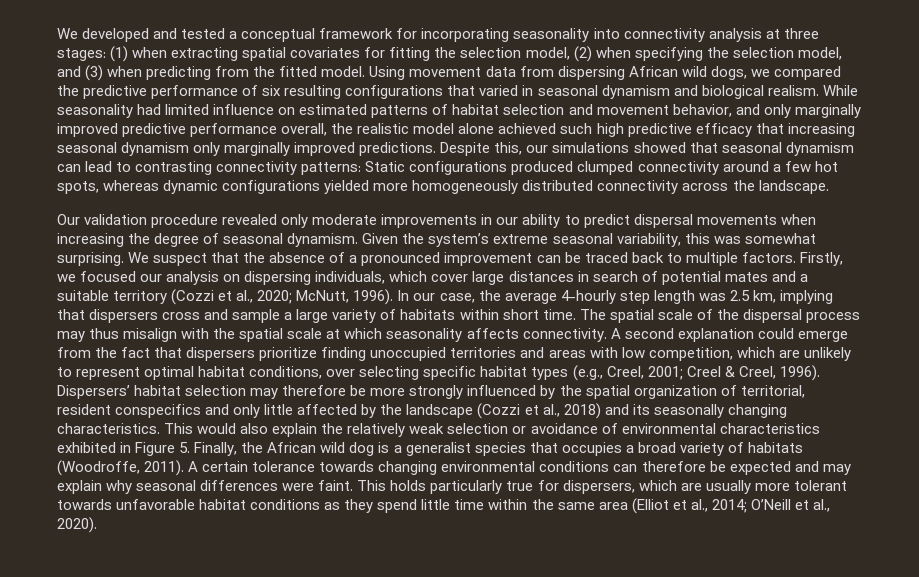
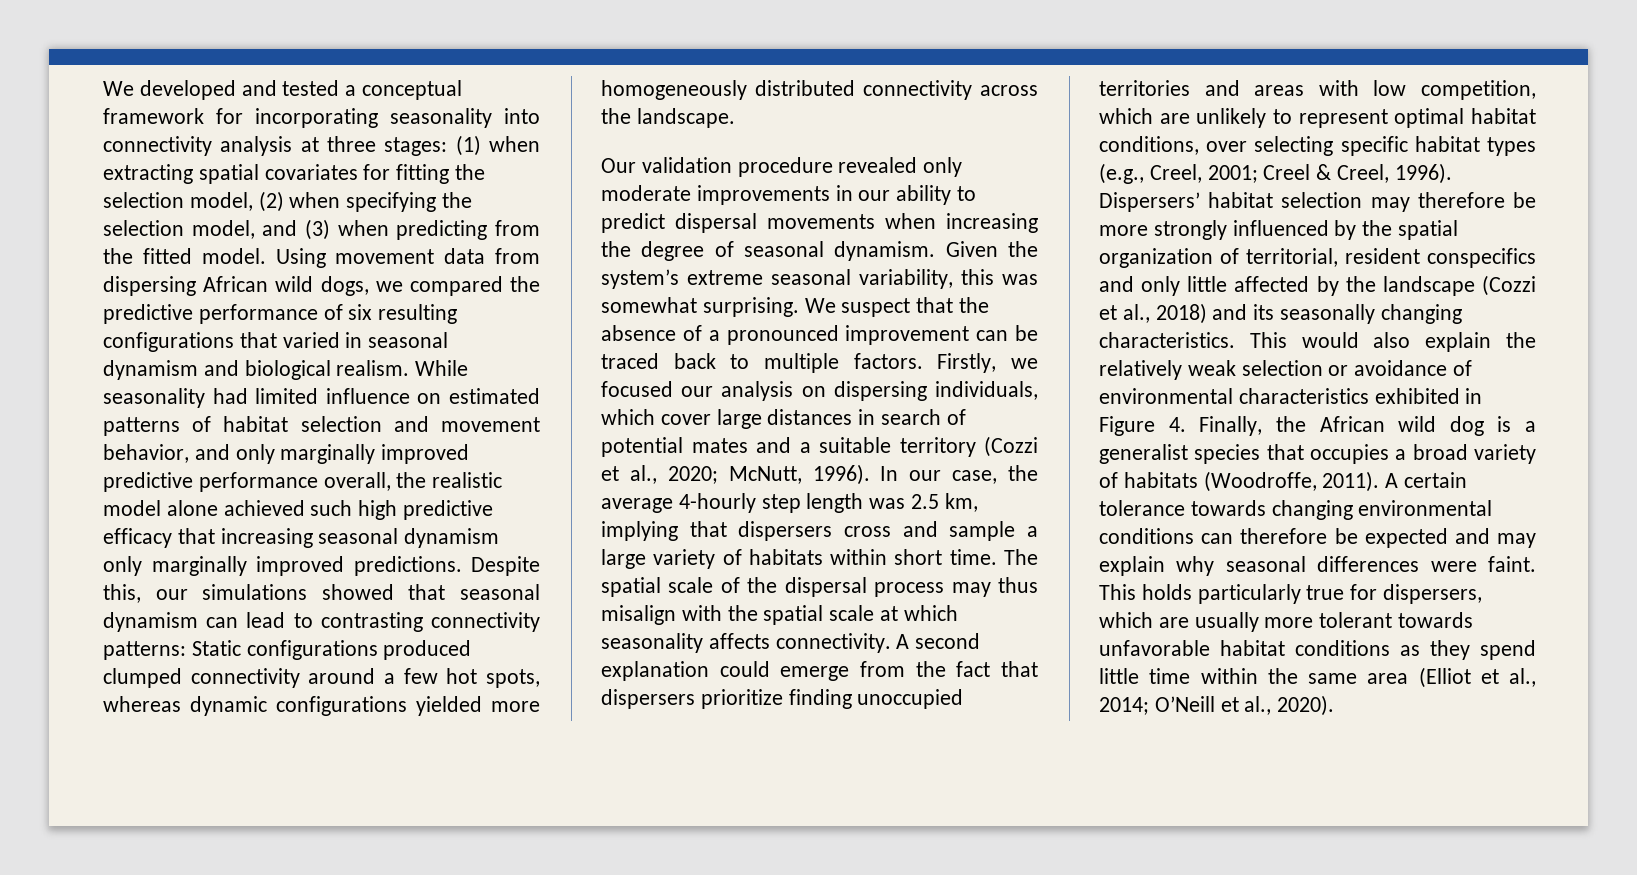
[179,442,191,453] 5. -> [1168,417,1186,432] 4.

